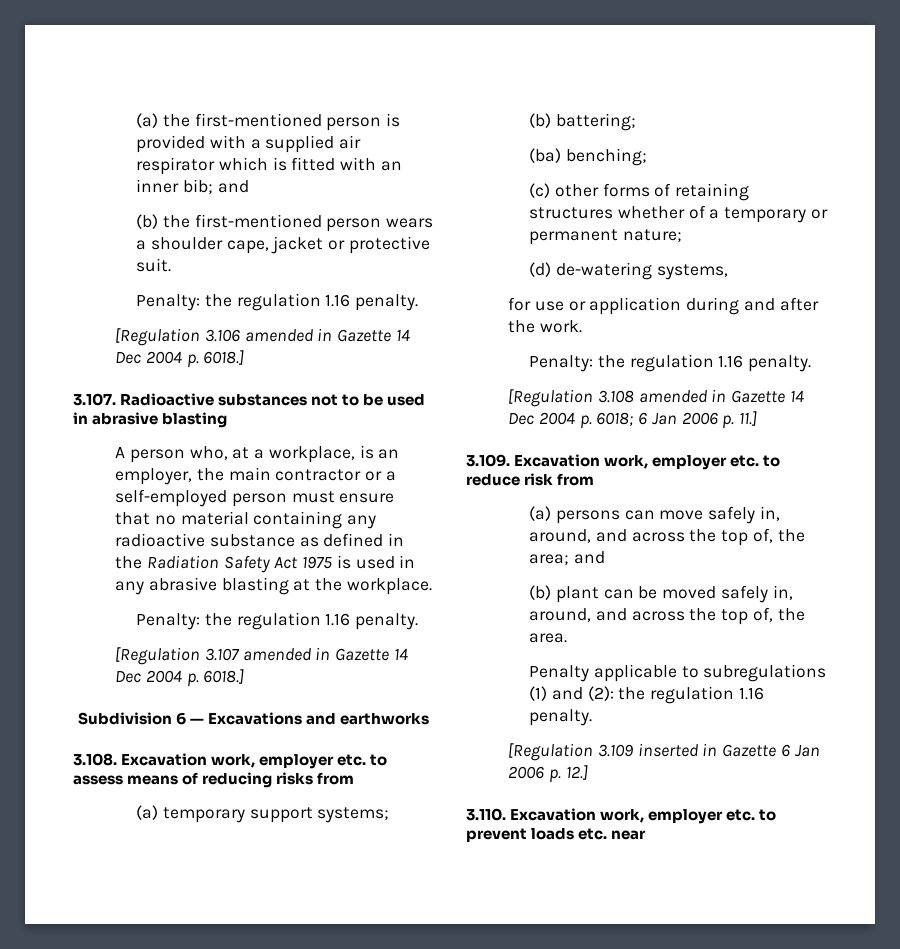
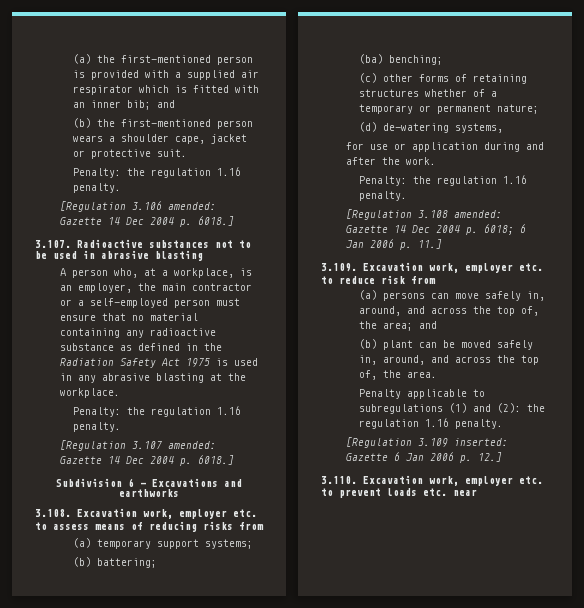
[244,328,333,342] amended in -> [168,202,217,210] amended:
[242,647,331,661] amended in -> [168,441,217,449] amended:
[638,389,727,403] amended in -> [454,210,503,218] amended:
[637,743,718,757] inserted in -> [454,438,509,446] inserted:

